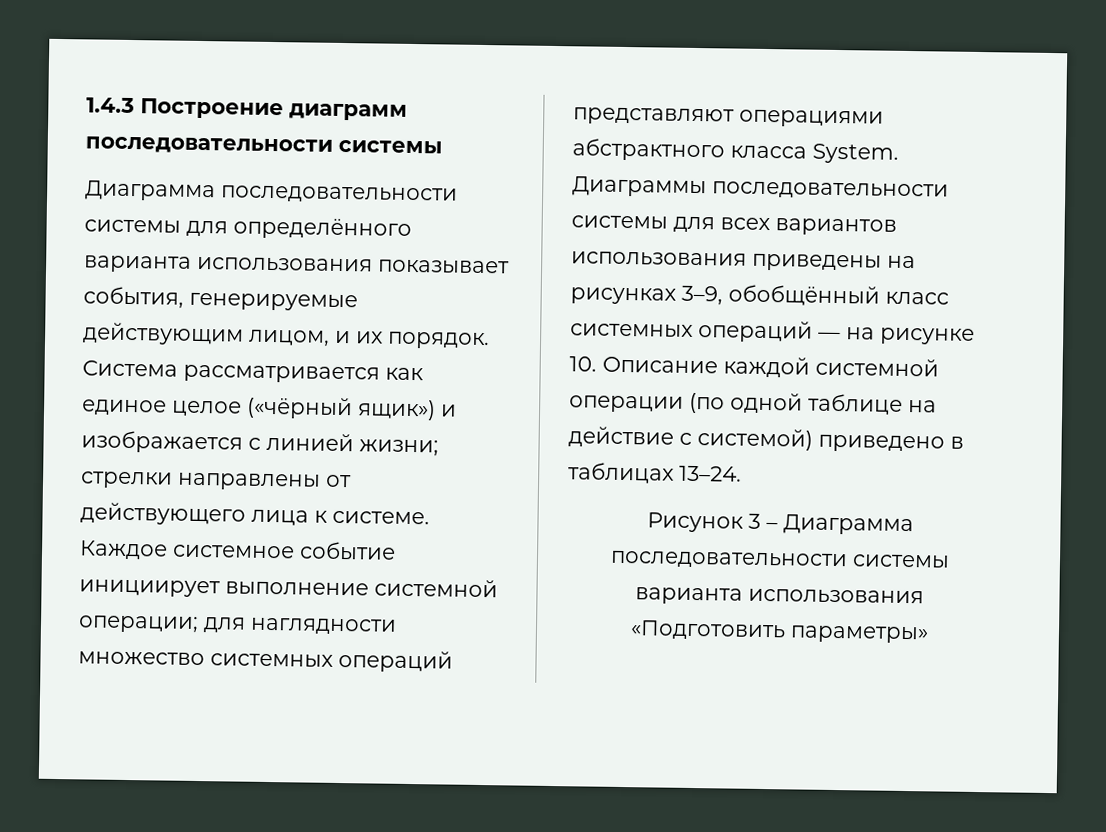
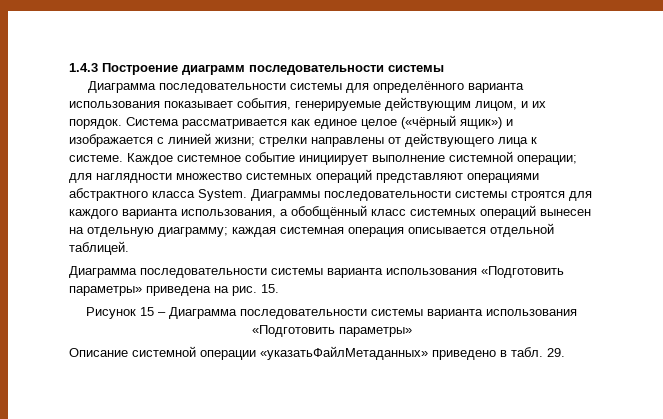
[673,216,897,236] [571,251,916,272] [570,284,949,307] [570,320,975,345] [569,356,939,378] [569,392,937,415] [568,426,964,453] [568,462,742,484] для всех вариантов использования приведены на рисунках 3–9, обобщённый класс системных операций — на рисунке 10. Описание каждой системной операции (по одной таблице на действие с системой) приведено в таблицах 13–24. -> [511,191,592,201] [69,205,591,219] [69,223,554,237] [69,241,129,255] [69,266,564,278] [69,284,279,296] строятся для каждого варианта использования, а обобщённый класс системных операций вынесен на отдельную диаграмму; каждая системная операция описывается отдельной таблицей. // Диаграмма последовательности системы варианта использования «Подготовить параметры» приведена на рис. 15.
[748,513,761,529] 3 -> [140,307,154,316] 15
(929, 634) none -> [69,346,565,360] // Описание системной операции «указатьФайлМетаданных» приведено в табл. 29.

